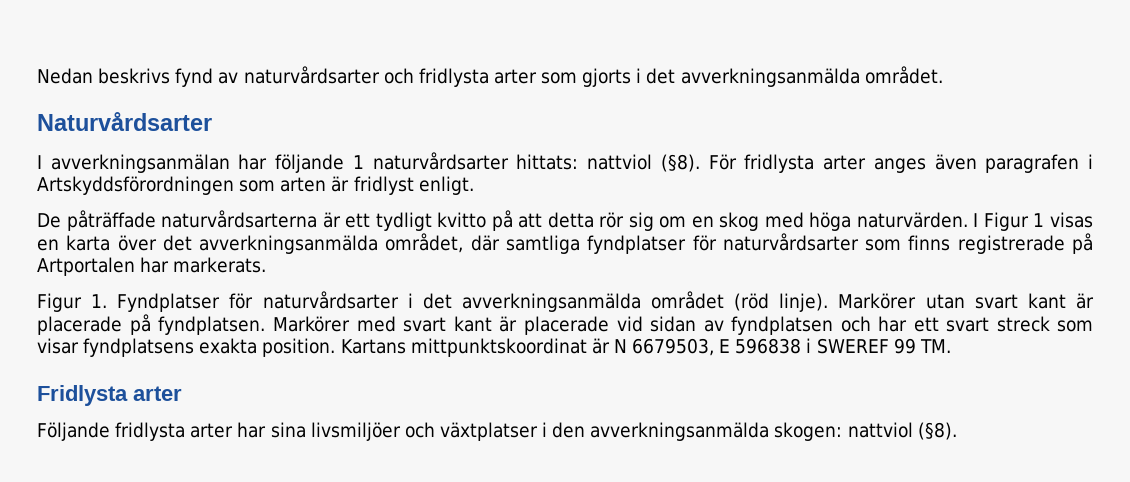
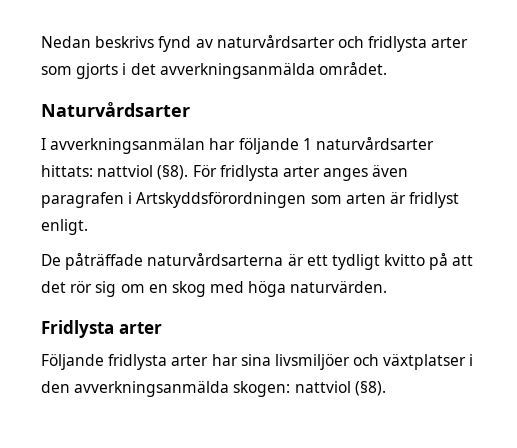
[547,212,594,228] detta -> [41,281,66,293] det
[973,212,1093,231] [37,233,1094,254] [37,257,267,276] [37,291,1094,312] [37,314,1093,335] [37,338,951,357] I Figur 1 visas en karta över det avverkningsanmälda området, där samtliga fyndplatser för naturvårdsarter som finns registrerade på Artportalen har markerats. // Figur 1. Fyndplatser för naturvårdsarter i det avverkningsanmälda området (röd linje). Markörer utan svart kant är placerade på fyndplatsen. Markörer med svart kant är placerade vid sidan av fyndplatsen och har ett svart streck som visar fyndplatsens exakta position. Kartans mittpunktskoordinat är N 6679503, E 596838 i SWEREF 99 TM. -> (388, 287) none

